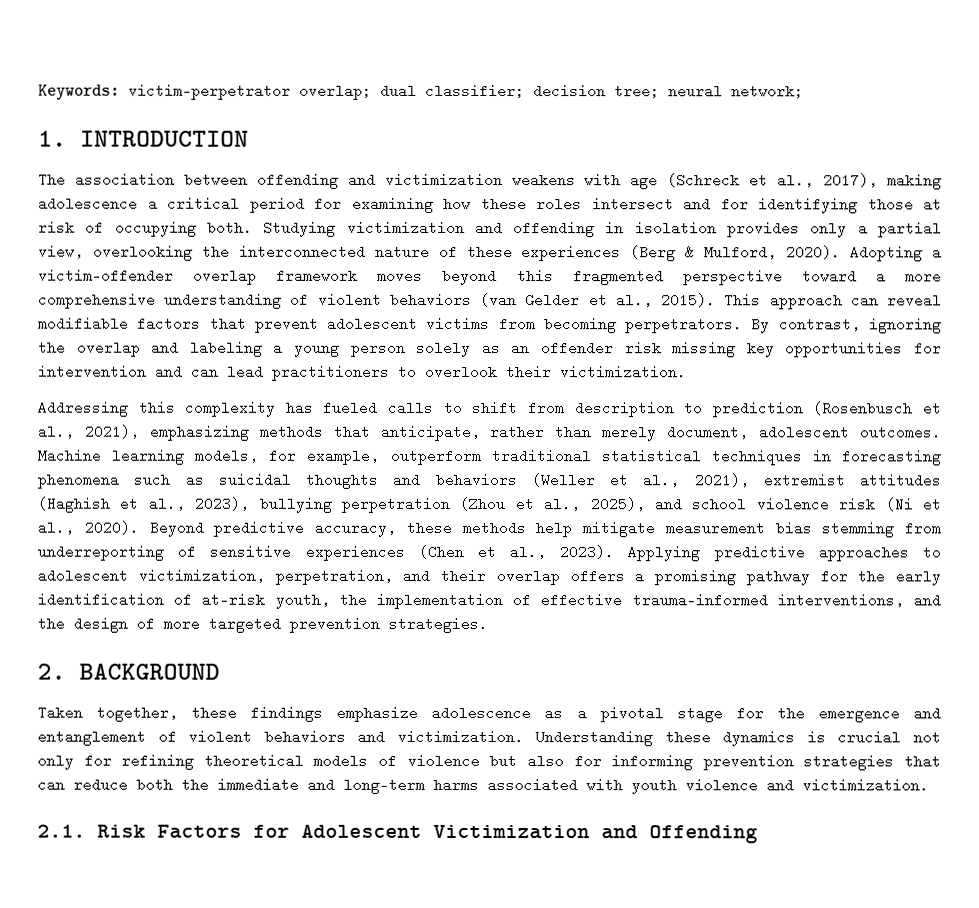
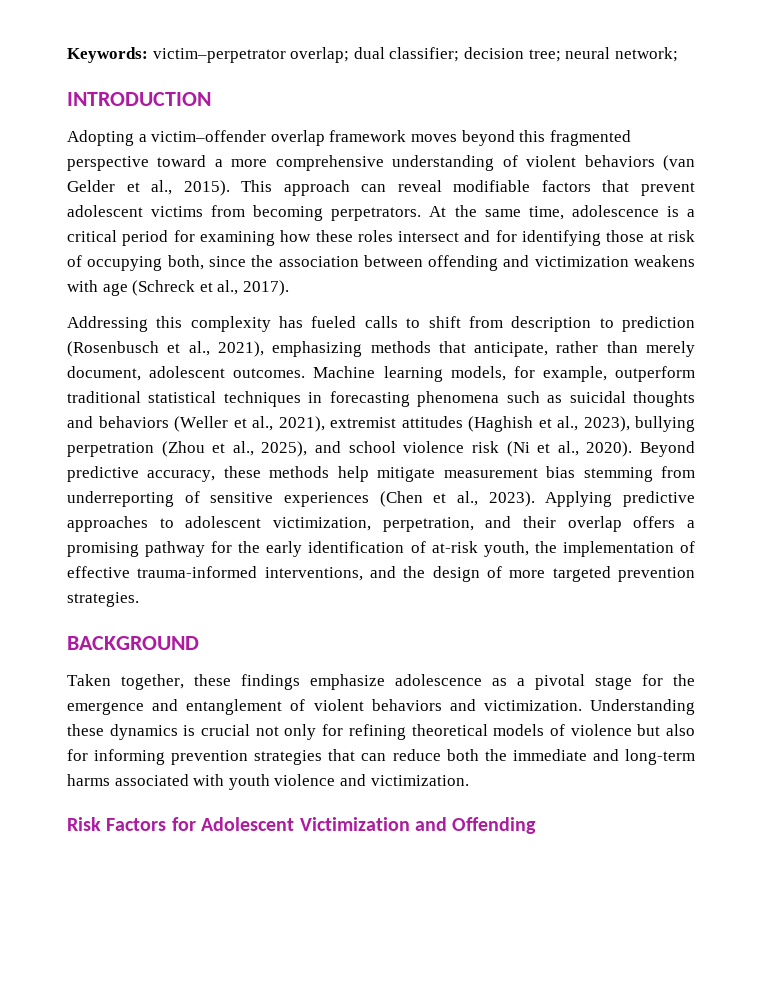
[38,130,67,147] 1. -> (678, 54) none
[38,172,942,190] [38,196,942,214] [38,220,942,238] [38,244,842,262] The association between offending and victimization weakens with age (Schreck et al., 2017), making adolescence a critical period for examining how these roles intersect and for identifying those at risk of occupying both. Studying victimization and offending in isolation provides only a partial view, overlooking the interconnected nature of these experiences (Berg & Mulford, 2020). -> (211, 99) none
[751,317,942,334] [38,340,943,358] [38,364,687,381] By contrast, ignoring the overlap and labeling a young person solely as an offender risk missing key opportunities for intervention and can lead practitioners to overlook their victimization. -> [429,205,695,220] [67,230,695,246] [67,255,695,271] [67,280,289,296] At the same time, adolescence is a critical period for examining how these roles intersect and for identifying those at risk of occupying both, since the association between offending and victimization weakens with age (Schreck et al., 2017).
[37,663,66,680] 2. -> (139, 599) none
[37,824,86,838] 2.1. -> (469, 780) none

